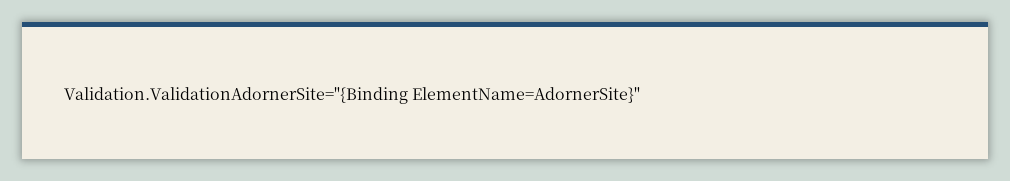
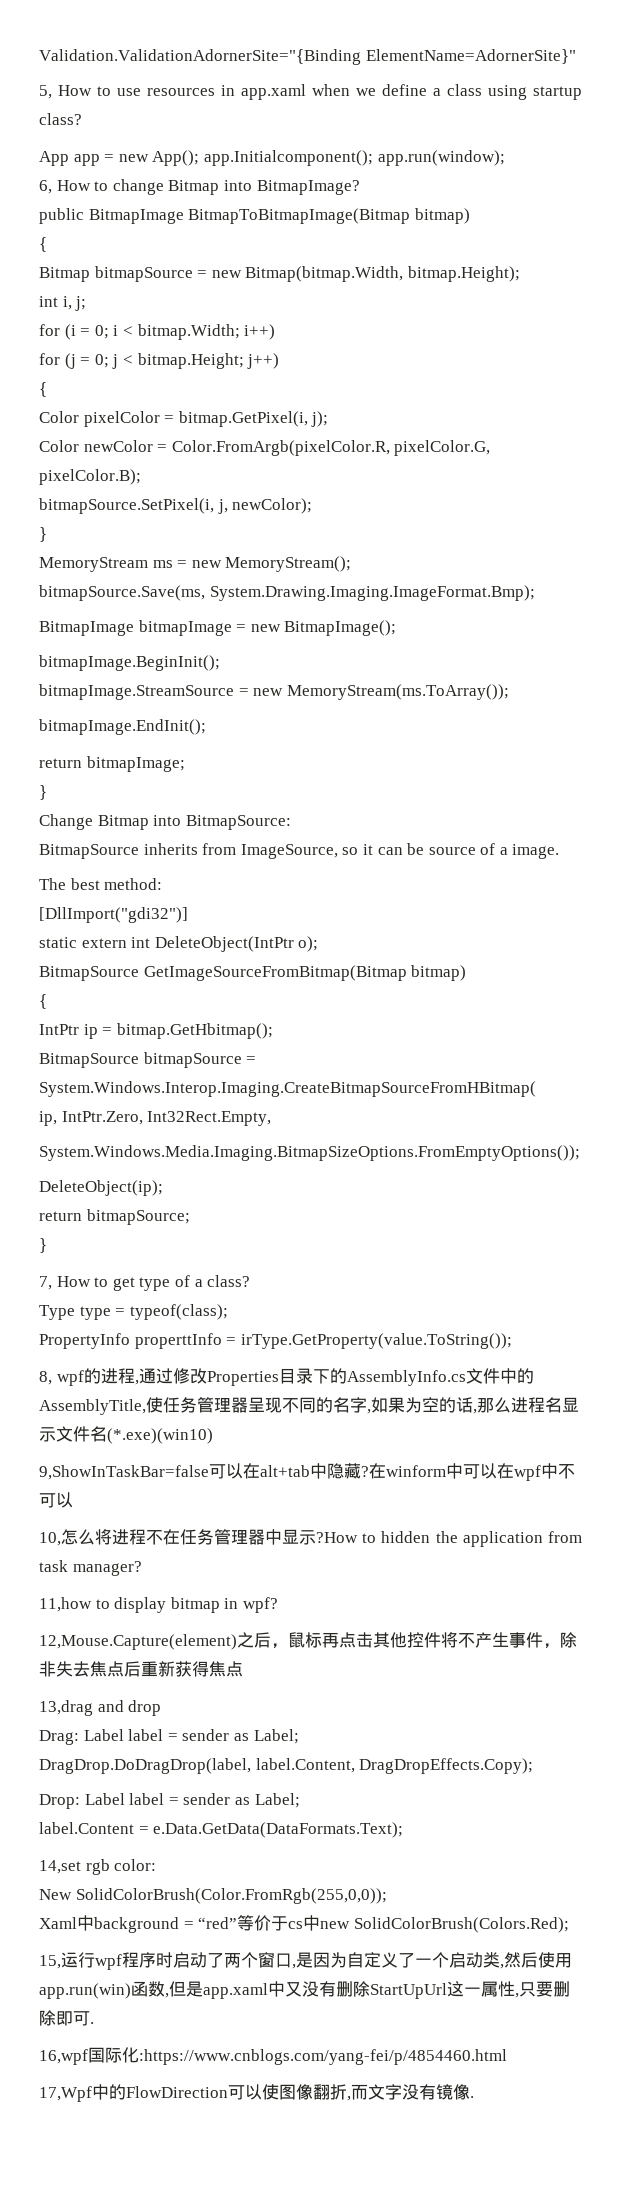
(641, 95) none -> [39,84,582,100] [39,113,82,125] [39,150,505,166] [39,179,360,195] [39,208,470,224] [39,237,47,252] [39,266,520,282] [39,296,87,311] [39,324,276,340] [39,353,280,369] [39,382,47,397] [39,411,329,427] [39,440,491,456] [39,469,141,485] [39,498,313,514] [39,527,47,542] [39,556,352,572] [39,585,535,601] [39,620,397,636] [39,655,220,671] [39,684,509,700] [39,719,206,735] [39,756,185,772] [39,785,47,800] [39,814,291,830] [39,843,560,859] [39,878,163,890] [39,907,188,923] [39,936,319,952] [39,965,467,981] [39,994,47,1009] [39,1023,273,1039] [39,1052,257,1068] [39,1081,536,1097] [39,1111,272,1126] [39,1145,580,1161] [39,1180,163,1196] [39,1209,190,1225] [39,1238,47,1253] [39,1275,251,1291] [39,1304,228,1320] [39,1333,512,1349] [39,1368,534,1386] [39,1397,579,1415] [39,1426,213,1444] [39,1463,575,1481] [39,1492,73,1508] [39,1529,582,1547] [39,1560,142,1576] [39,1597,278,1613] [39,1632,577,1650] [39,1661,243,1677] [39,1700,162,1716] [39,1729,299,1745] [39,1758,534,1774] [39,1793,300,1809] [39,1822,404,1838] [39,1859,157,1875] [39,1888,387,1904] [39,1915,569,1933] [39,1952,572,1970] [39,1981,570,1999] [39,2010,94,2026] [39,2047,507,2065] [39,2084,474,2102] // 5, How to use resources in app.xaml when we define a class using startup class? // App app = new App(); app.Initialcomponent(); app.run(window); // 6, How to change Bitmap into BitmapImage? // public BitmapImage BitmapToBitmapImage(Bitmap bitmap) // { // Bitmap bitmapSource = new Bitmap(bitmap.Width, bitmap.Height); // int i, j; // for (i = 0; i < bitmap.Width; i++) // for (j = 0; j < bitmap.Height; j++) // { // Color pixelColor = bitmap.GetPixel(i, j); // Color newColor = Color.FromArgb(pixelColor.R, pixelColor.G, pixelColor.B); // bitmapSource.SetPixel(i, j, newColor); // } // MemoryStream ms = new MemoryStream(); // bitmapSource.Save(ms, System.Drawing.Imaging.ImageFormat.Bmp); // BitmapImage bitmapImage = new BitmapImage(); // bitmapImage.BeginInit(); // bitmapImage.StreamSource = new MemoryStream(ms.ToArray()); // bitmapImage.EndInit(); // return bitmapImage; // } // Change Bitmap into BitmapSource: // BitmapSource inherits from ImageSource, so it can be source of a image. // The best method: // [DllImport("gdi32")] // static extern int DeleteObject(IntPtr o); // BitmapSource GetImageSourceFromBitmap(Bitmap bitmap) // { // IntPtr ip = bitmap.GetHbitmap(); // BitmapSource bitmapSource = System.Windows.Interop.Imaging.CreateBitmapSourceFromHBitmap( // ip, IntPtr.Zero, Int32Rect.Empty, // System.Windows.Media.Imaging.BitmapSizeOptions.FromEmptyOptions()); // DeleteObject(ip); // return bitmapSource; // } // 7, How to get type of a class? // Type type = typeof(class); // PropertyInfo properttInfo = irType.GetProperty(value.ToString()); // 8, wpf的进程,通过修改Properties目录下的AssemblyInfo.cs文件中的AssemblyTitle,使任务管理器呈现不同的名字,如果为空的话,那么进程名显示文件名(*.exe)(win10) // 9,ShowInTaskBar=false可以在alt+tab中隐藏?在winform中可以在wpf中不可以 // 10,怎么将进程不在任务管理器中显示?How to hidden the application from task manager? // 11,how to display bitmap in wpf? // 12,Mouse.Capture(element)之后，鼠标再点击其他控件将不产生事件，除非失去焦点后重新获得焦点 // 13,drag and drop // Drag: Label label = sender as Label; // DragDrop.DoDragDrop(label, label.Content, DragDropEffects.Copy); // Drop: Label label = sender as Label; // label.Content = e.Data.GetData(DataFormats.Text); // 14,set rgb color: // New SolidColorBrush(Color.FromRgb(255,0,0)); // Xaml中background = “red”等价于cs中new SolidColorBrush(Colors.Red); // 15,运行wpf程序时启动了两个窗口,是因为自定义了一个启动类,然后使用app.run(win)函数,但是app.xaml中又没有删除StartUpUrl这一属性,只要删除即可. // 16,wpf国际化:https://www.cnblogs.com/yang-fei/p/4854460.html // 17,Wpf中的FlowDirection可以使图像翻折,而文字没有镜像.

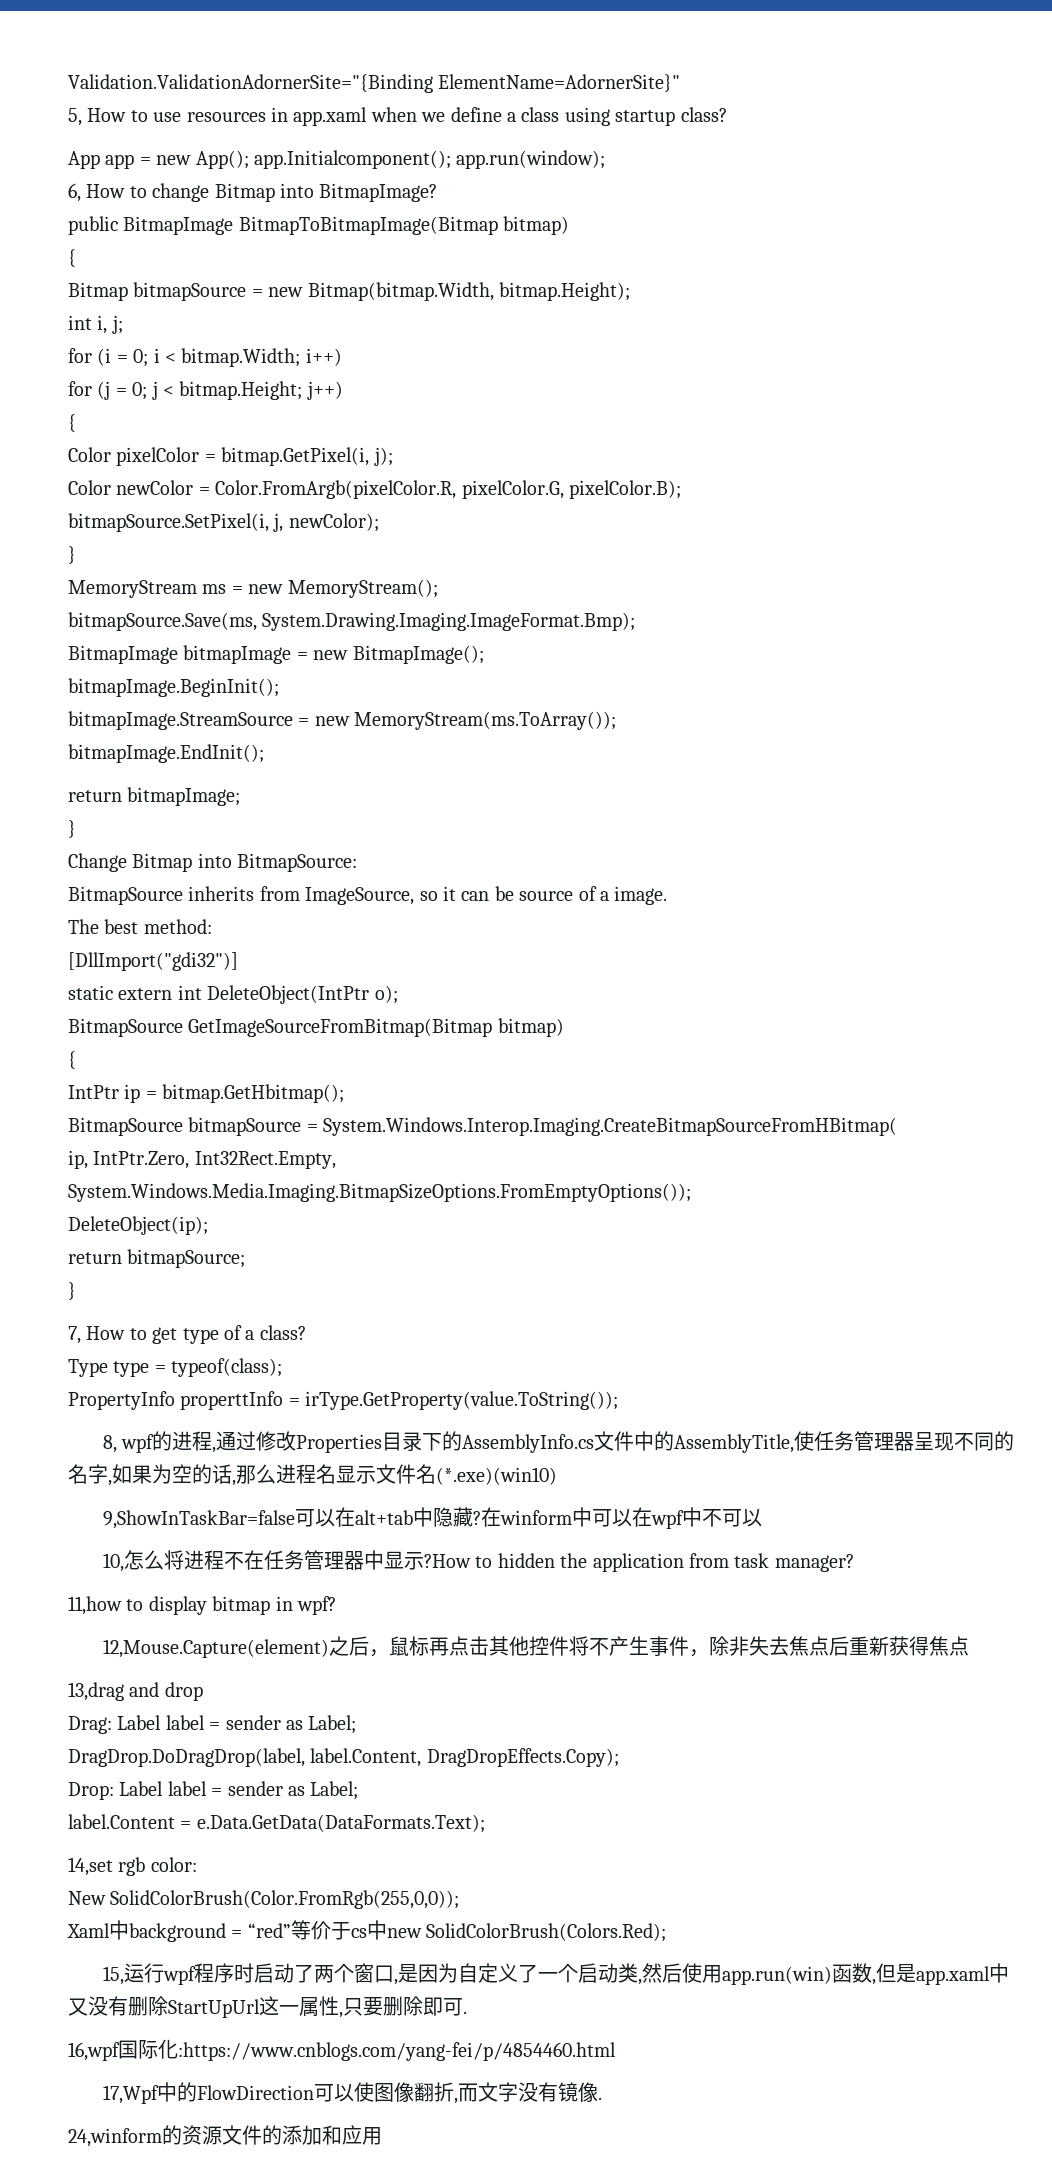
(474, 2097) none -> [68,2125,382,2147] // 24,winform的资源文件的添加和应用

